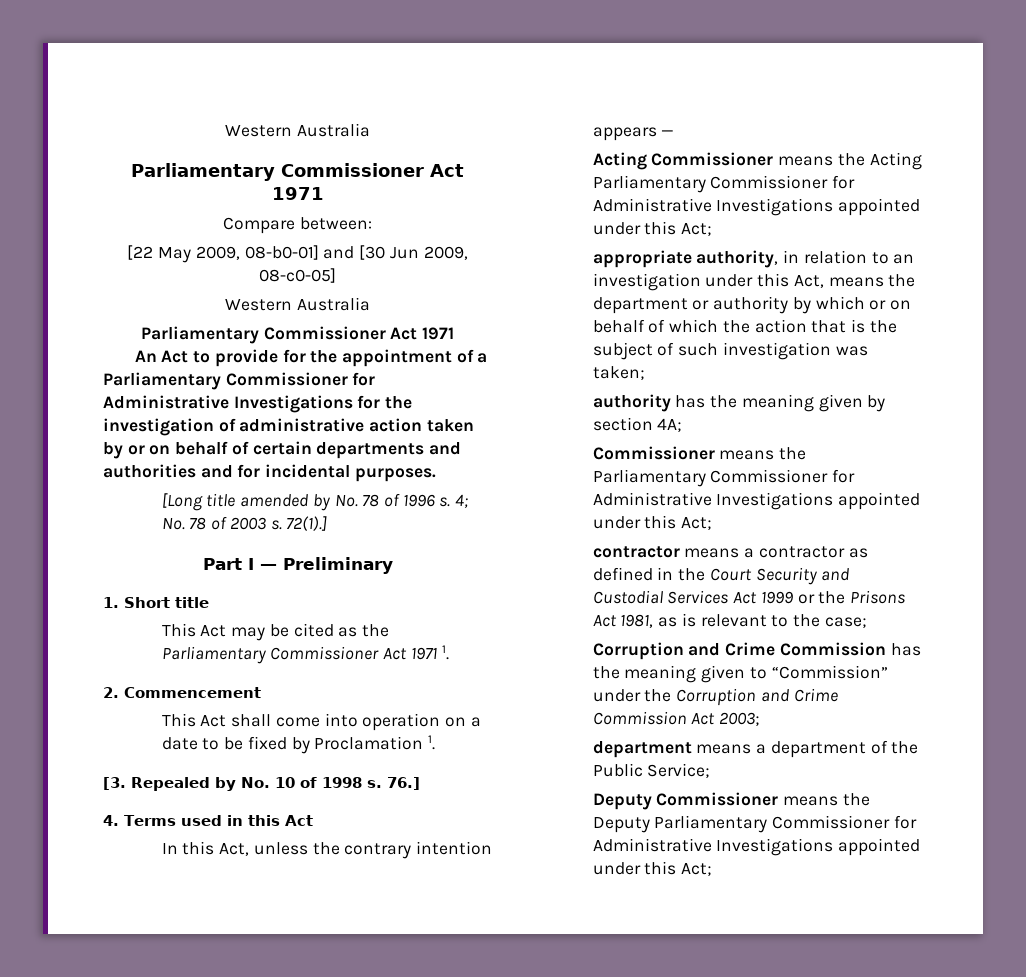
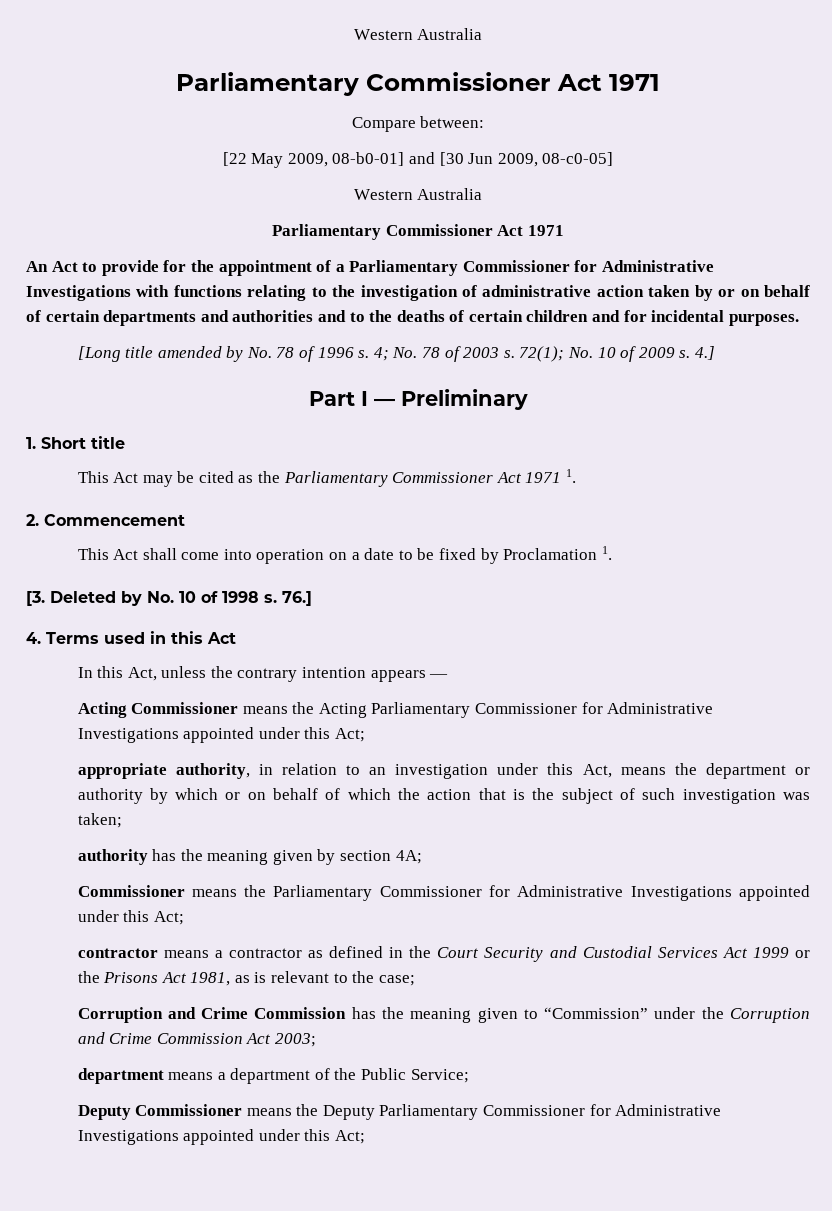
[357,395,381,409] for -> [136,285,327,301] with functions relating to
(233, 471) none -> [349,310,621,322] to the deaths of certain children and
[286,516,328,531] 72(1).] -> [519,346,715,362] 72(1); No. 10 of 2009 s. 4.]
[131,777,210,791] Repealed -> [50,591,116,603] Deleted

